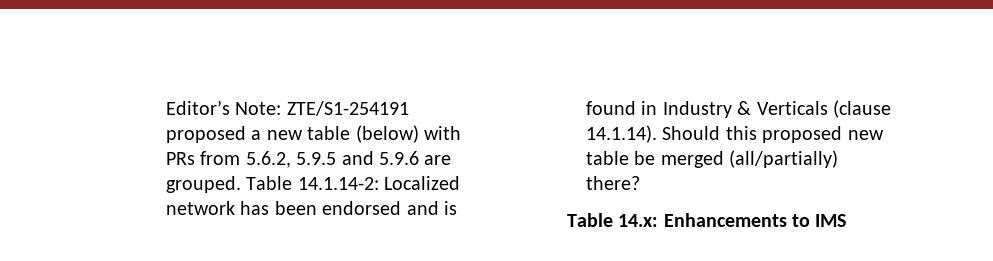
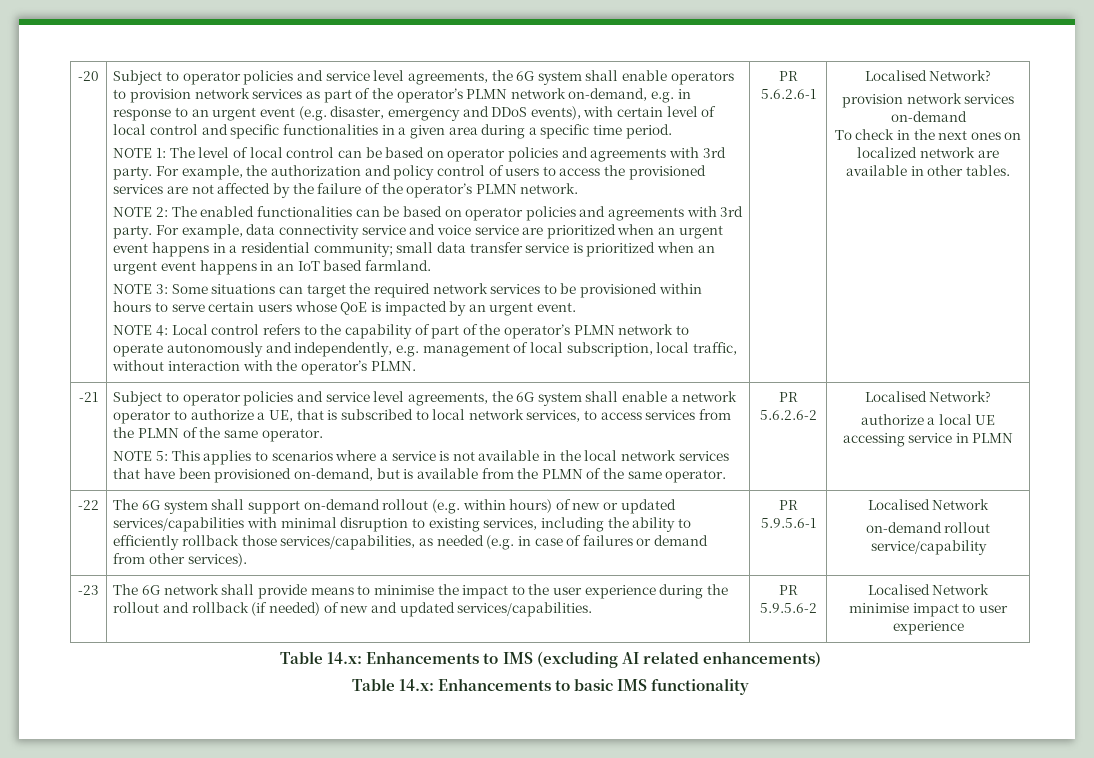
[165,100,409,116] [165,125,461,143] [165,151,452,168] [165,176,461,193] [165,201,457,215] [585,100,891,118] [585,125,884,143] [585,150,839,168] [585,176,640,190] Editor’s Note: ZTE/S1-254191 proposed a new table (below) with PRs from 5.6.2, 5.9.5 and 5.9.6 are grouped. Table 14.1.14-2: Localized network has been endorsed and is found in Industry & Verticals (clause 14.1.14). Should this proposed new table be merged (all/partially) there? -> [78,71,99,81] [113,70,734,85] [113,88,691,103] [113,106,717,121] [113,124,672,139] [113,147,726,162] [113,165,706,180] [113,183,579,198] [113,206,744,221] [113,224,723,239] [113,242,715,257] [113,260,431,275] [113,283,702,298] [113,301,577,316] [113,324,690,339] [113,342,737,357] [112,360,416,375] [778,71,798,81] [760,89,816,99] [864,70,992,81] [841,93,1015,108] [890,111,967,122] [834,129,1022,140] [857,147,999,158] [846,165,1010,176] [79,392,98,402] [113,391,738,406] [113,409,732,424] [113,427,323,442] [113,450,729,465] [113,468,727,483] [778,392,798,402] [759,410,817,420] [864,391,992,402] [860,414,996,425] [842,433,1014,447] [78,500,99,510] [113,499,676,514] [113,517,691,532] [113,535,709,550] [113,553,247,567] [778,500,798,510] [760,518,816,528] [867,499,990,510] [865,522,991,533] [870,540,987,555] [78,585,99,595] [113,584,729,599] [113,602,593,617] [778,585,798,595] [759,603,817,613] [867,584,990,595] [849,603,1008,617] [892,621,964,635] -20 | Subject to operator policies and service level agreements, the 6G system shall enable operators to provision network services as part of the operator’s PLMN network on-demand, e.g. in response to an urgent event (e.g. disaster, emergency and DDoS events), with certain level of local control and specific functionalities in a given area during a specific time period. // NOTE 1: The level of local control can be based on operator policies and agreements with 3rd party. For example, the authorization and policy control of users to access the provisioned services are not affected by the failure of the operator’s PLMN network. // NOTE 2: The enabled functionalities can be based on operator policies and agreements with 3rd party. For example, data connectivity service and voice service are prioritized when an urgent event happens in a residential community; small data transfer service is prioritized when an urgent event happens in an IoT based farmland. // NOTE 3: Some situations can target the required network services to be provisioned within hours to serve certain users whose QoE is impacted by an urgent event. // NOTE 4: Local control refers to the capability of part of the operator’s PLMN network to operate autonomously and independently, e.g. management of local subscription, local traffic, without interaction with the operator’s PLMN. | PR 5.6.2.6-1 | Localised Network? // provision network services on-demand // To check in the next ones on localized network are available in other tables. // -21 | Subject to operator policies and service level agreements, the 6G system shall enable a network operator to authorize a UE, that is subscribed to local network services, to access services from the PLMN of the same operator. // NOTE 5: This applies to scenarios where a service is not available in the local network services that have been provisioned on-demand, but is available from the PLMN of the same operator. | PR 5.6.2.6-2 | Localised Network? // authorize a local UE accessing service in PLMN // -22 | The 6G system shall support on-demand rollout (e.g. within hours) of new or updated services/capabilities with minimal disruption to existing services, including the ability to efficiently rollback those services/capabilities, as needed (e.g. in case of failures or demand from other services). | PR 5.9.5.6-1 | Localised Network // on-demand rollout service/capability // -23 | The 6G network shall provide means to minimise the impact to the user experience during the rollout and rollback (if needed) of new and updated services/capabilities. | PR 5.9.5.6-2 | Localised Network // minimise impact to user experience
(847, 220) none -> [536,651,821,668] [351,678,750,695] (excluding AI related enhancements) // Table 14.x: Enhancements to basic IMS functionality

